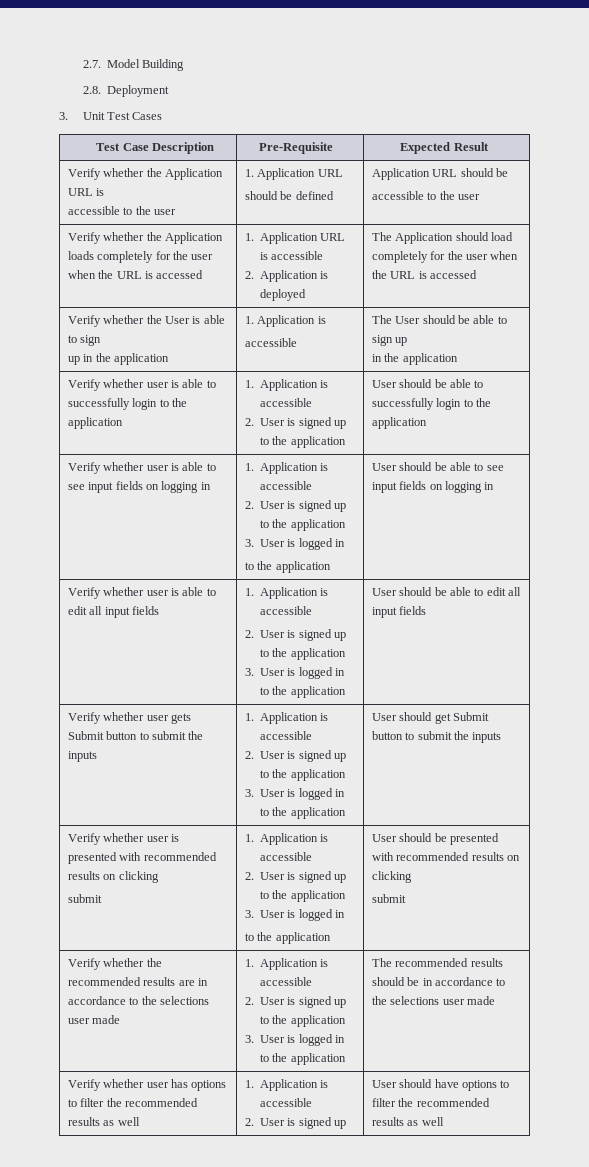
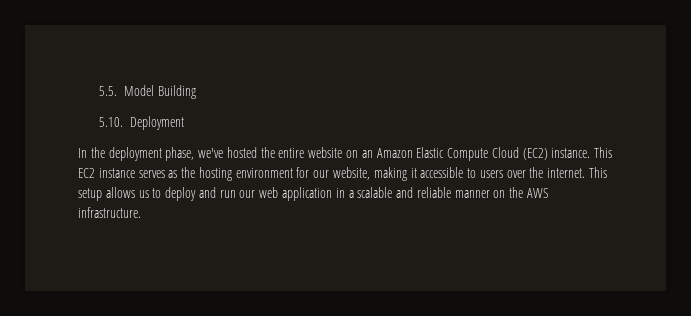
[82,60,101,68] 2.7. -> [98,86,117,96] 5.5.
[82,86,101,94] 2.8. -> [98,117,123,127] 5.10.
[59,112,163,120] [96,142,215,154] [259,142,334,154] [400,142,489,154] [67,168,223,180] [67,188,105,196] [67,206,176,215] [244,168,343,180] [244,191,334,200] [371,168,508,180] [371,191,480,200] [67,232,223,244] [67,251,214,263] [67,270,204,279] [244,232,346,244] [260,251,324,260] [244,270,329,282] [260,289,307,301] [371,232,513,244] [371,251,519,263] [371,270,477,279] [67,315,225,327] [67,335,102,346] [67,353,169,365] [244,315,326,327] [244,338,297,347] [371,315,507,324] [371,335,408,346] [371,353,458,365] [67,379,216,391] [67,398,187,410] [67,417,123,429] [244,379,329,391] [260,398,313,407] [244,417,347,429] [260,436,346,448] [371,379,484,388] [371,398,491,410] [371,417,427,429] [67,462,216,474] [67,481,211,493] [244,462,329,474] [260,481,313,490] [244,500,347,512] [260,519,346,531] [244,538,346,550] [244,561,331,573] [371,462,504,471] [371,481,495,493] [67,587,216,599] [67,606,159,618] [244,587,329,599] [260,606,313,615] [244,629,347,641] [260,648,346,660] [244,667,346,679] [260,686,346,698] [371,587,522,596] [371,606,427,618] [67,712,191,724] [67,731,204,740] [67,751,97,762] [244,712,329,724] [260,731,313,740] [244,750,347,762] [260,769,346,781] [244,788,346,800] [260,807,346,819] [371,712,489,724] [371,731,502,743] [67,833,179,845] [67,852,217,864] [67,871,159,883] [67,894,102,903] [244,833,329,845] [260,852,313,861] [244,871,347,883] [260,890,346,902] [244,909,346,921] [244,932,331,944] [371,833,499,845] [371,852,520,861] [371,871,412,883] [371,894,406,903] [67,958,162,970] [67,977,208,986] [67,996,209,1005] [67,1015,121,1024] [244,958,329,970] [260,977,313,986] [244,996,347,1008] [260,1015,346,1027] [244,1034,346,1046] [260,1053,346,1065] [371,958,503,967] [371,977,506,986] [371,996,495,1005] [67,1079,227,1091] [67,1098,198,1107] [67,1117,140,1126] [244,1079,329,1091] [260,1098,313,1107] [244,1117,347,1129] [371,1079,510,1091] [371,1098,490,1107] [371,1117,444,1126] 3. Unit Test Cases // Test Case Description | Pre-Requisite | Expected Result // Verify whether the Application URL is // accessible to the user | 1. Application URL // should be defined | Application URL should be // accessible to the user // Verify whether the Application loads completely for the user when the URL is accessed | 1. Application URL is accessible // 2. Application is deployed | The Application should load completely for the user when the URL is accessed // Verify whether the User is able to sign // up in the application | 1. Application is // accessible | The User should be able to sign up // in the application // Verify whether user is able to successfully login to the application | 1. Application is accessible // 2. User is signed up to the application | User should be able to successfully login to the application // Verify whether user is able to see input fields on logging in | 1. Application is accessible // 2. User is signed up to the application // 3. User is logged in // to the application | User should be able to see input fields on logging in // Verify whether user is able to edit all input fields | 1. Application is accessible // 2. User is signed up to the application // 3. User is logged in to the application | User should be able to edit all input fields // Verify whether user gets Submit button to submit the inputs | 1. Application is accessible // 2. User is signed up to the application // 3. User is logged in to the application | User should get Submit button to submit the inputs // Verify whether user is presented with recommended results on clicking // submit | 1. Application is accessible // 2. User is signed up to the application // 3. User is logged in // to the application | User should be presented with recommended results on clicking // submit // Verify whether the recommended results are in accordance to the selections user made | 1. Application is accessible // 2. User is signed up to the application // 3. User is logged in to the application | The recommended results should be in accordance to the selections user made // Verify whether user has options to filter the recommended results as well | 1. Application is accessible // 2. User is signed up | User should have options to filter the recommended results as well -> [78,147,613,161] [78,167,608,181] [78,187,550,201] [78,207,141,218] In the deployment phase, we've hosted the entire website on an Amazon Elastic Compute Cloud (EC2) instance. This EC2 instance serves as the hosting environment for our website, making it accessible to users over the internet. This setup allows us to deploy and run our web application in a scalable and reliable manner on the AWS infrastructure.

